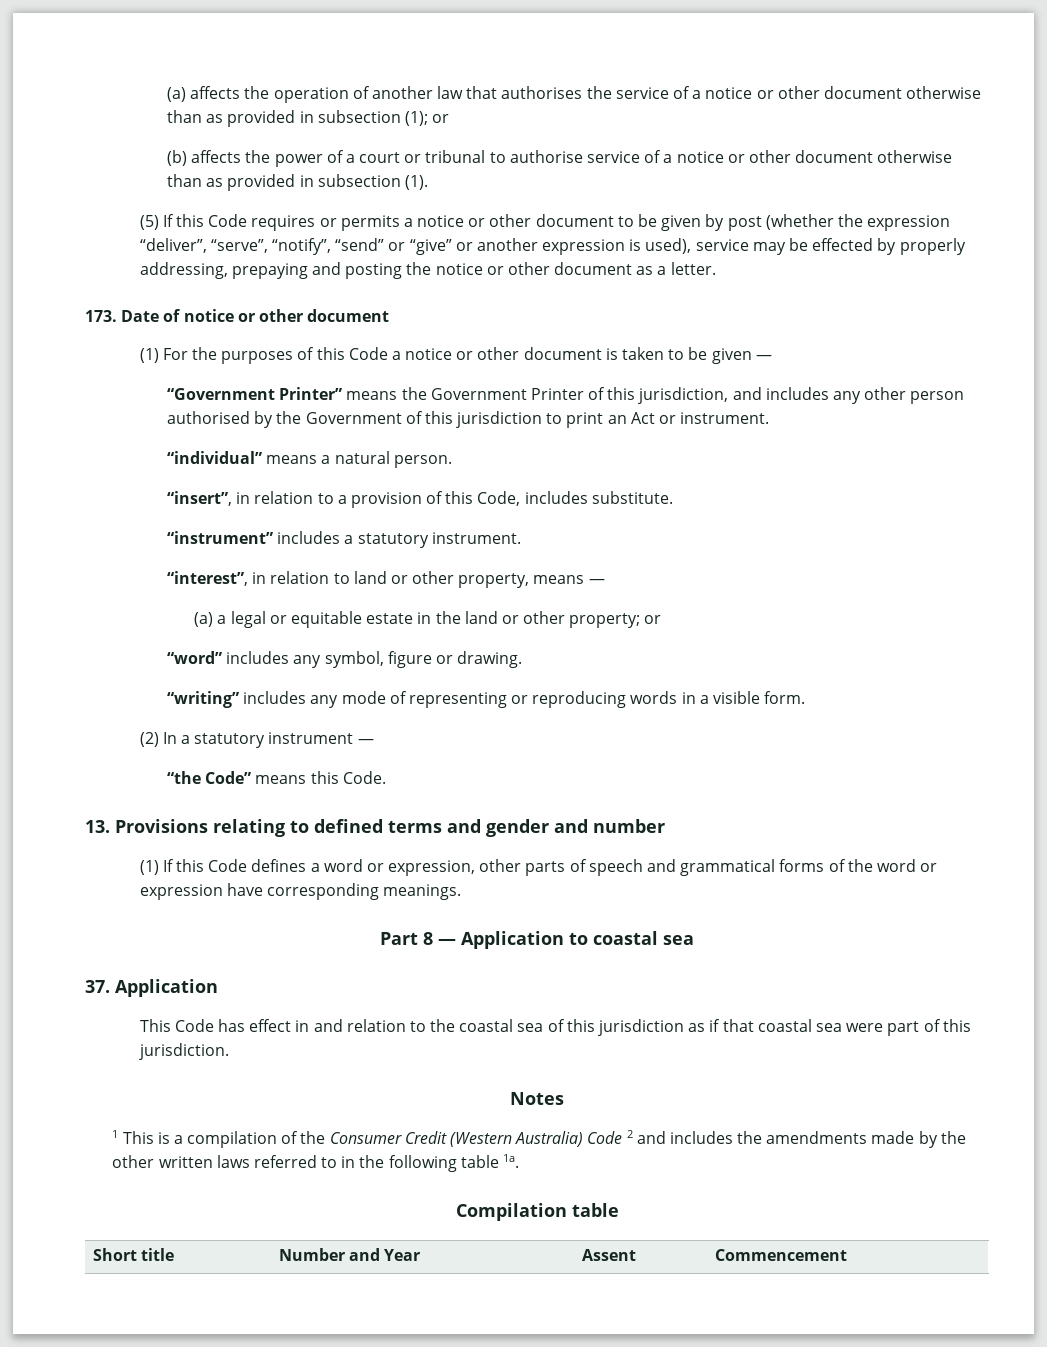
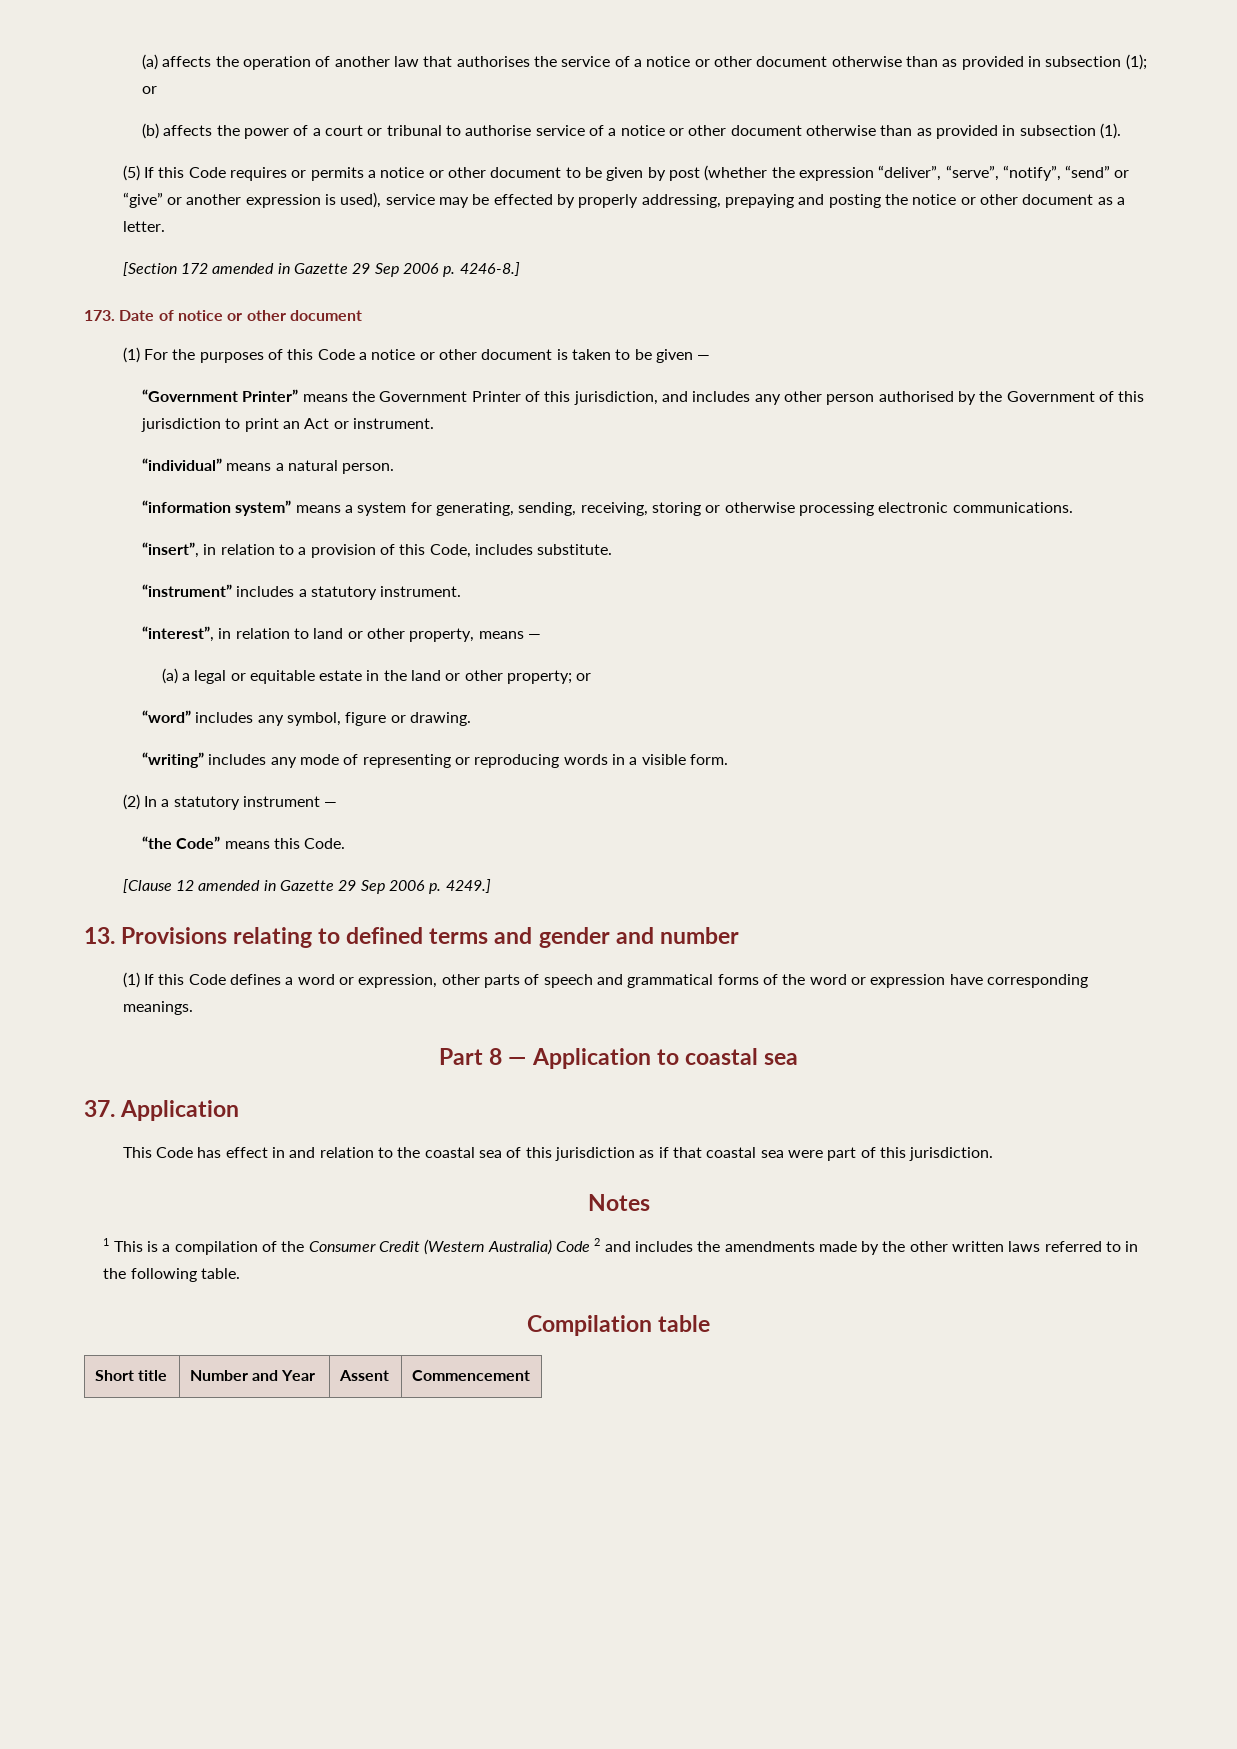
(716, 268) none -> [122,262,520,277] // [Section 172 amended in Gazette 29 Sep 2006 p. 4246-8.]
(452, 461) none -> [142,500,1073,516] // “information system” means a system for generating, sending, receiving, storing or otherwise processing electronic communications.
(386, 777) none -> [122,879,491,894] // [Clause 12 amended in Gazette 29 Sep 2006 p. 4249.]
[460,1154,519,1168] table 1a. -> [201,1268,241,1279] table.

